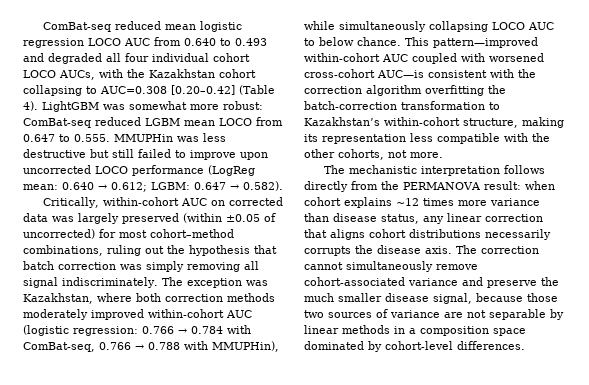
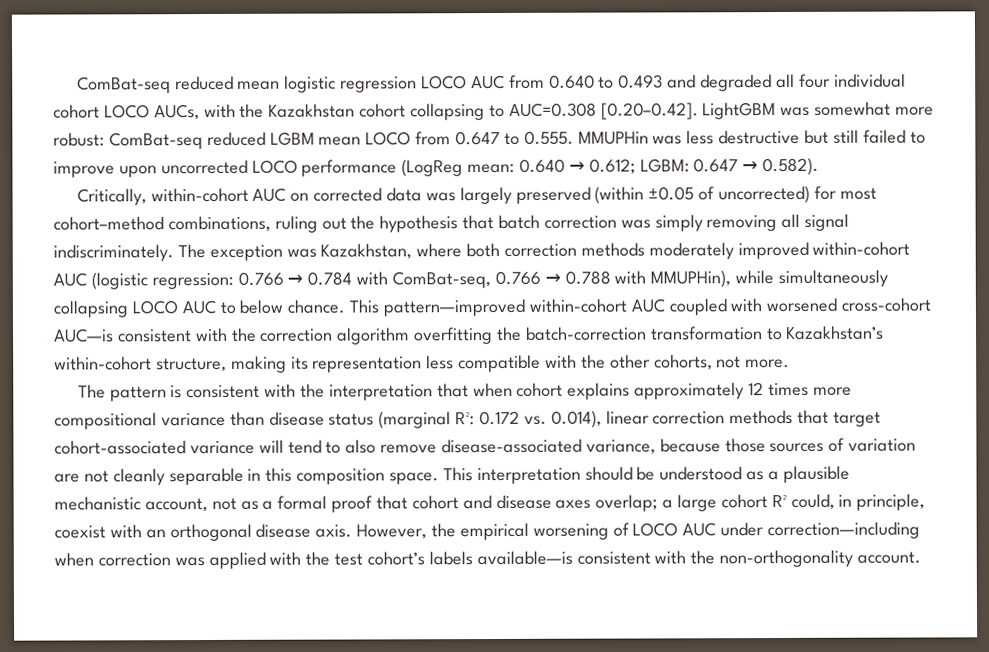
[171,85,275,95] [23,101,38,111] [0.20–0.42] (Table 4). -> [600,102,699,120] [0.20–0.42].
[349,165,546,176] [304,181,521,192] mechanistic interpretation follows directly from the PERMANOVA result: -> [109,383,469,402] pattern is consistent with the interpretation that
[396,198,419,206] ~12 -> [634,382,765,400] approximately 12
(487, 203) none -> [54,412,157,430] compositional
[381,213,543,224] [304,229,551,240] [304,245,539,256] [304,261,478,272] [304,277,559,288] [304,293,558,304] [304,309,564,320] [304,325,526,336] [304,341,525,352] status, any linear correction that aligns cohort distributions necessarily corrupts the disease axis. The correction cannot simultaneously remove cohort-associated variance and preserve the much smaller disease signal, because those two sources of variance are not separable by linear methods in a composition space dominated by cohort-level differences. -> [328,409,882,429] [54,437,917,455] [54,465,850,486] [54,493,926,513] [54,521,921,542] [54,549,922,569] status (marginal R²: 0.172 vs. 0.014), linear correction methods that target cohort-associated variance will tend to also remove disease-associated variance, because those sources of variation are not cleanly separable in this composition space. This interpretation should be understood as a plausible mechanistic account, not as a formal proof that cohort and disease axes overlap; a large cohort R² could, in principle, coexist with an orthogonal disease axis. However, the empirical worsening of LOCO AUC under correction—including when correction was applied with the test cohort’s labels available—is consistent with the non-orthogonality account.

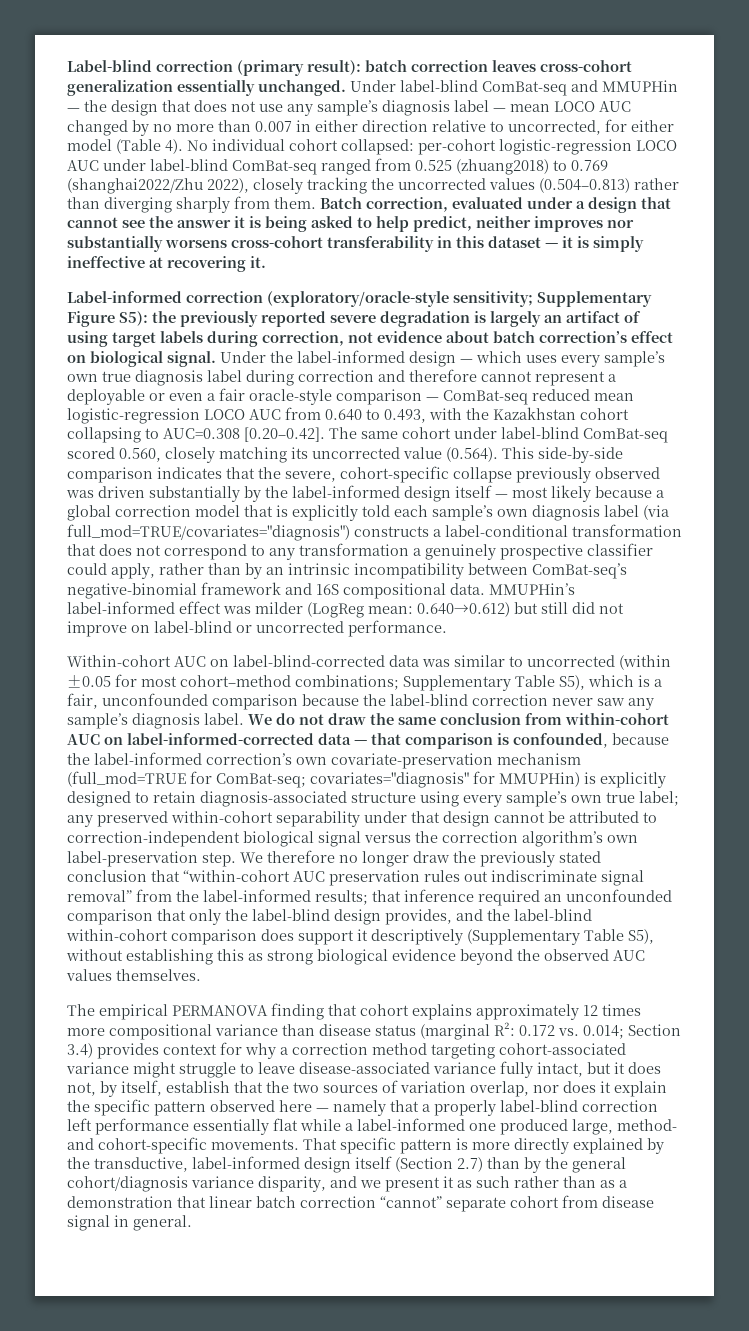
(76, 85) none -> [67,60,632,76] [67,80,678,96] [67,100,631,116] [67,119,674,136] [67,139,677,155] [67,158,608,175] [67,177,679,194] [67,196,671,213] [67,216,634,232] [67,236,644,252] [67,256,266,272] [67,291,652,307] [67,311,641,327] [67,331,673,347] [67,350,665,367] [67,369,616,386] [67,388,439,405] Label-blind correction (primary result): batch correction leaves cross-cohort generalization essentially unchanged. Under label-blind ComBat-seq and MMUPHin — the design that does not use any sample’s diagnosis label — mean LOCO AUC changed by no more than 0.007 in either direction relative to uncorrected, for either model (Table 4). No individual cohort collapsed: per-cohort logistic-regression LOCO AUC under label-blind ComBat-seq ranged from 0.525 (zhuang2018) to 0.769 (shanghai2022/Zhu 2022), closely tracking the uncorrected values (0.504–0.813) rather than diverging sharply from them. Batch correction, evaluated under a design that cannot see the answer it is being asked to help predict, neither improves nor substantially worsens cross-cohort transferability in this dataset — it is simply ineffective at recovering it. // Label-informed correction (exploratory/oracle-style sensitivity; Supplementary Figure S5): the previously reported severe degradation is largely an artifact of using target labels during correction, not evidence about batch correction’s effect on biological signal. Under the label-informed design — which uses every sample’s own true diagnosis label during correction and therefore cannot represent a deployable or even a fair oracle-style comparison —
[284,75,418,93] logistic regression -> [67,408,200,424] logistic-regression
[618,73,906,92] [53,104,200,121] 0.493 and degraded all four individual cohort LOCO AUCs, -> [384,409,426,423] 0.493,
[702,101,935,120] [53,129,926,150] [53,157,820,178] [76,185,877,206] [53,213,850,233] [53,241,911,262] [53,269,889,290] [53,297,932,318] [54,325,885,345] [54,354,791,373] [77,382,513,402] LightGBM was somewhat more robust: ComBat-seq reduced LGBM mean LOCO from 0.647 to 0.555. MMUPHin was less destructive but still failed to improve upon uncorrected LOCO performance (LogReg mean: 0.640 → 0.612; LGBM: 0.647 → 0.582). // Critically, within-cohort AUC on corrected data was largely preserved (within ±0.05 of uncorrected) for most cohort–method combinations, ruling out the hypothesis that batch correction was simply removing all signal indiscriminately. The exception was Kazakhstan, where both correction methods moderately improved within-cohort AUC (logistic regression: 0.766 → 0.784 with ComBat-seq, 0.766 → 0.788 with MMUPHin), while simultaneously collapsing LOCO AUC to below chance. This pattern—improved within-cohort AUC coupled with worsened cross-cohort AUC—is consistent with the correction algorithm overfitting the batch-correction transformation to Kazakhstan’s within-cohort structure, making its representation less compatible with the other cohorts, not more. // The pattern is consistent with the interpretation that when -> [329,427,668,443] [67,447,623,463] [67,466,660,483] [66,485,664,502] [67,505,669,521] [67,524,682,541] [67,543,653,560] [67,563,627,579] [67,582,575,599] [67,601,624,618] [67,620,447,637] [67,655,671,670] [67,674,662,691] [67,693,654,710] [67,713,669,729] [67,733,669,749] [67,752,581,769] [67,771,666,788] [67,791,679,807] [67,811,657,827] [67,831,638,847] [67,850,601,867] [67,870,644,886] [67,889,672,906] [67,909,592,925] [66,929,654,945] [66,949,645,965] [66,969,201,981] [67,1003,357,1020] The same cohort under label-blind ComBat-seq scored 0.560, closely matching its uncorrected value (0.564). This side-by-side comparison indicates that the severe, cohort-specific collapse previously observed was driven substantially by the label-informed design itself — most likely because a global correction model that is explicitly told each sample’s own diagnosis label (via full_mod=TRUE/covariates="diagnosis") constructs a label-conditional transformation that does not correspond to any transformation a genuinely prospective classifier could apply, rather than by an intrinsic incompatibility between ComBat-seq’s negative-binomial framework and 16S compositional data. MMUPHin’s label-informed effect was milder (LogReg mean: 0.640→0.612) but still did not improve on label-blind or uncorrected performance. // Within-cohort AUC on label-blind-corrected data was similar to uncorrected (within ±0.05 for most cohort–method combinations; Supplementary Table S5), which is a fair, unconfounded comparison because the label-blind correction never saw any sample’s diagnosis label. We do not draw the same conclusion from within-cohort AUC on label-informed-corrected data — that comparison is confounded, because the label-informed correction’s own covariate-preservation mechanism (full_mod=TRUE for ComBat-seq; covariates="diagnosis" for MMUPHin) is explicitly designed to retain diagnosis-associated structure using every sample’s own true label; any preserved within-cohort separability under that design cannot be attributed to correction-independent biological signal versus the correction algorithm’s own label-preservation step. We therefore no longer draw the previously stated conclusion that “within-cohort AUC preservation rules out indiscriminate signal removal” from the label-informed results; that inference required an unconfounded comparison that only the label-blind design provides, and the label-blind within-cohort comparison does support it descriptively (Supplementary Table S5), without establishing this as strong biological evidence beyond the observed AUC values themselves. // The empirical PERMANOVA finding that
[550,409,882,428] [54,437,917,455] [54,465,850,486] [54,493,926,513] [54,521,921,542] [54,549,922,569] 0.014), linear correction methods that target cohort-associated variance will tend to also remove disease-associated variance, because those sources of variation are not cleanly separable in this composition space. This interpretation should be understood as a plausible mechanistic account, not as a formal proof that cohort and disease axes overlap; a large cohort R² could, in principle, coexist with an orthogonal disease axis. However, the empirical worsening of LOCO AUC under correction—including when correction was applied with the test cohort’s labels available—is consistent with the non-orthogonality account. -> [583,1024,681,1039] [67,1042,626,1059] [66,1061,661,1078] [67,1080,667,1097] [67,1099,658,1116] [67,1118,677,1135] [67,1137,664,1154] [67,1156,626,1173] [67,1176,627,1192] [67,1195,654,1212] [67,1215,192,1231] 0.014; Section 3.4) provides context for why a correction method targeting cohort-associated variance might struggle to leave disease-associated variance fully intact, but it does not, by itself, establish that the two sources of variation overlap, nor does it explain the specific pattern observed here — namely that a properly label-blind correction left performance essentially flat while a label-informed one produced large, method- and cohort-specific movements. That specific pattern is more directly explained by the transductive, label-informed design itself (Section 2.7) than by the general cohort/diagnosis variance disparity, and we present it as such rather than as a demonstration that linear batch correction “cannot” separate cohort from disease signal in general.

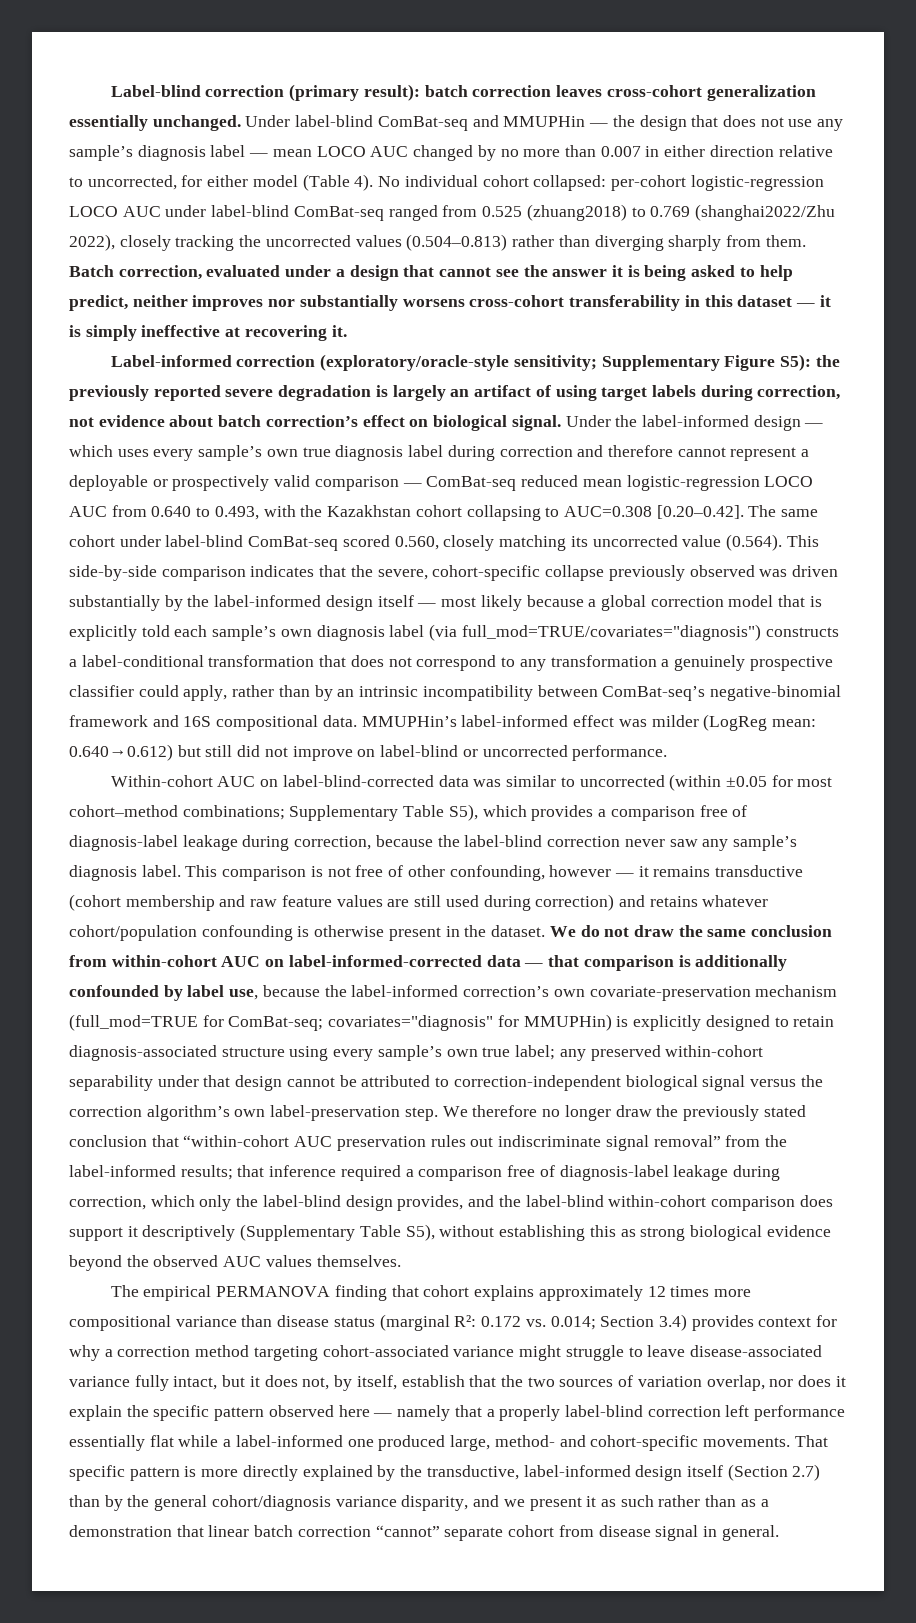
[169,388,332,405] even a fair oracle-style -> [172,475,311,491] prospectively valid
[638,675,662,687] [67,693,298,710] is a fair, unconfounded comparison -> [531,805,748,821] [69,835,372,851] provides a comparison free of diagnosis-label leakage during correction,
(244, 719) none -> [185,865,804,881] [69,894,769,911] [69,925,546,941] This comparison is not free of other confounding, however — it remains transductive (cohort membership and raw feature values are still used during correction) and retains whatever cohort/population confounding is otherwise present in the dataset.
[513,733,608,748] confounded, -> [695,955,788,971] [69,985,259,1001] additionally confounded by label use,
[544,889,672,902] [67,909,186,925] an unconfounded comparison that -> [405,1165,780,1181] [69,1195,195,1210] a comparison free of diagnosis-label leakage during correction, which

